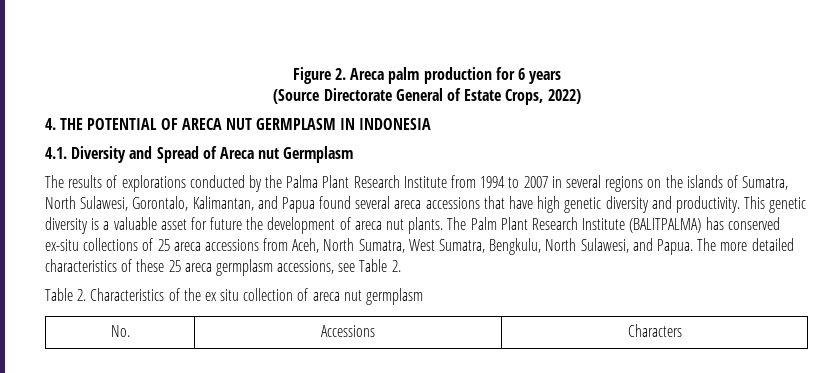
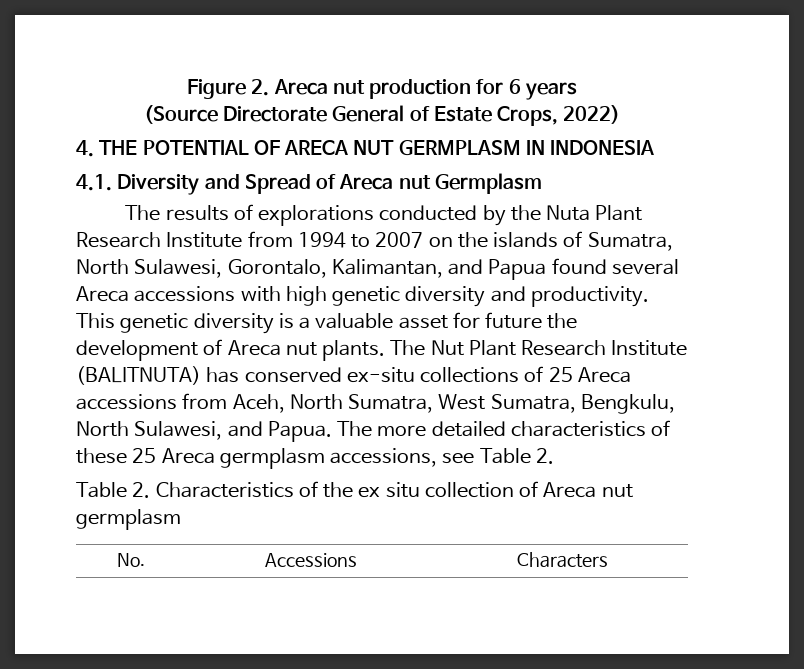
[388,67,420,84] palm -> [332,80,365,94] nut
[286,175,319,188] Palma -> [546,205,591,221] Nuta
[551,175,644,192] in several regions -> (424, 240) none
[394,196,534,209] areca accessions that have -> [76,286,281,302] Areca accessions with
[354,221,382,230] areca -> [227,340,281,356] Areca
[470,217,702,233] Palm Plant Research Institute (BALITPALMA) -> [430,340,688,356] [76,366,201,385] Nut Plant Research Institute (BALITNUTA)
[173,242,201,251] areca -> [577,367,631,383] Areca
[184,263,212,272] areca -> [161,448,215,464] Areca
[312,292,340,301] areca -> [543,482,597,498] Areca

